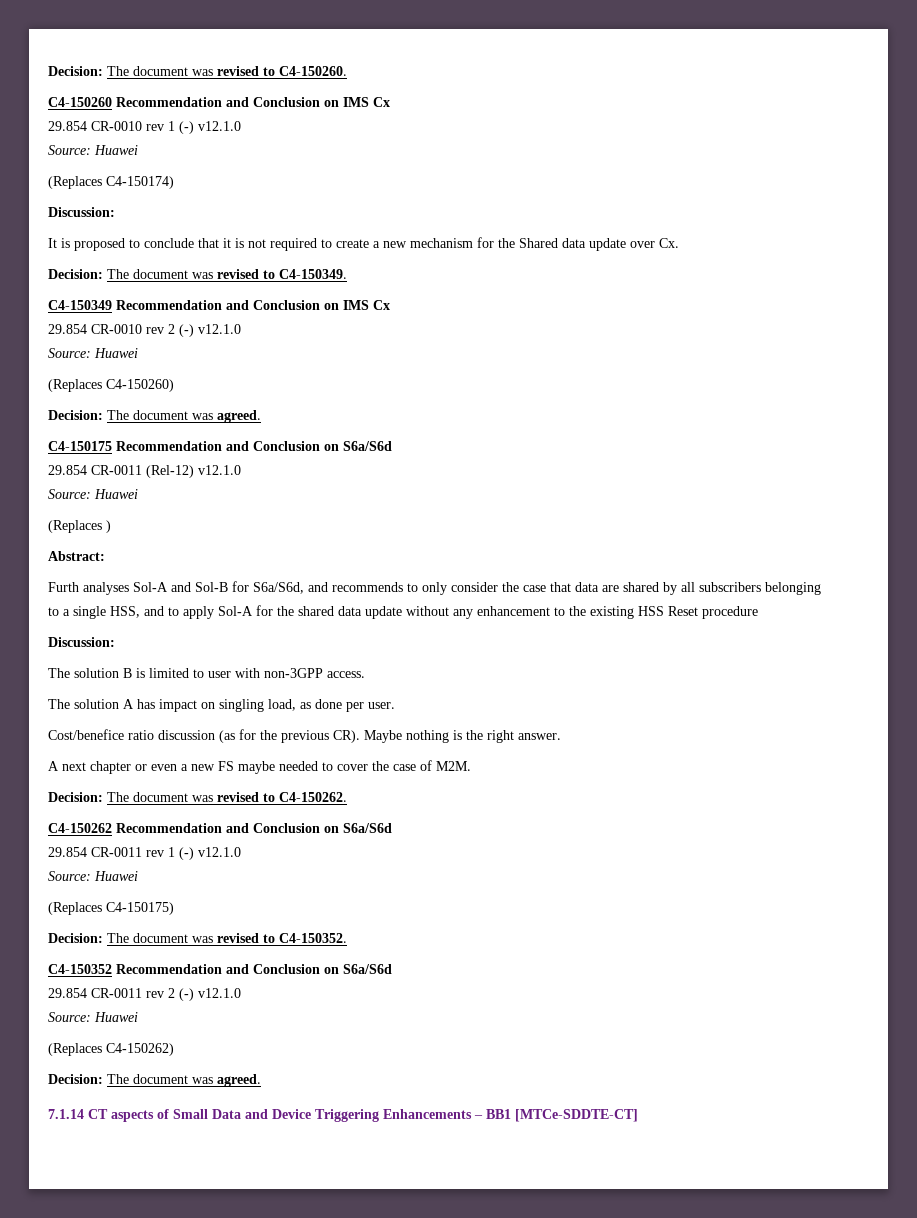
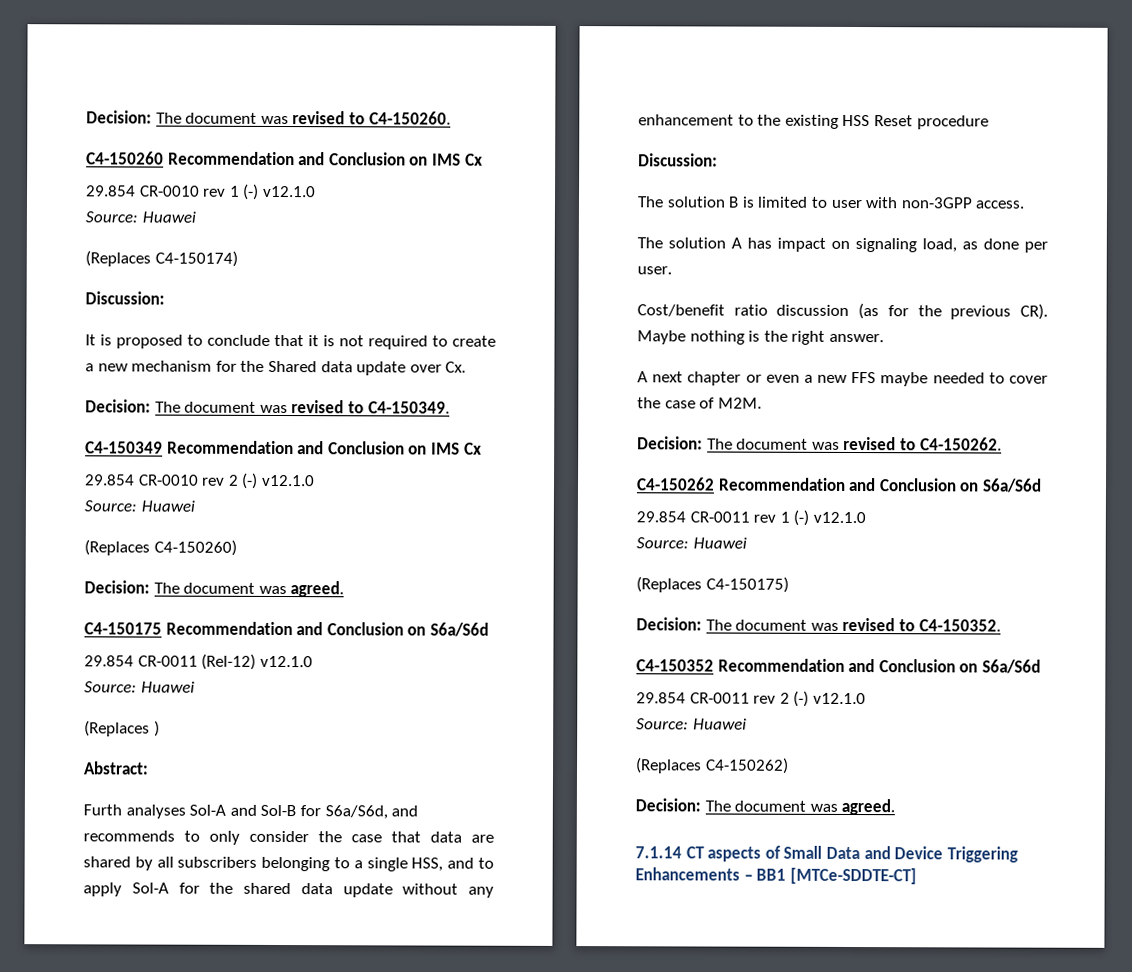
[219,699,264,712] singling -> [855,238,917,253] signaling
[48,729,124,740] Cost/benefice -> [637,304,725,317] Cost/benefit
[218,761,234,771] FS -> [851,371,877,384] FFS

